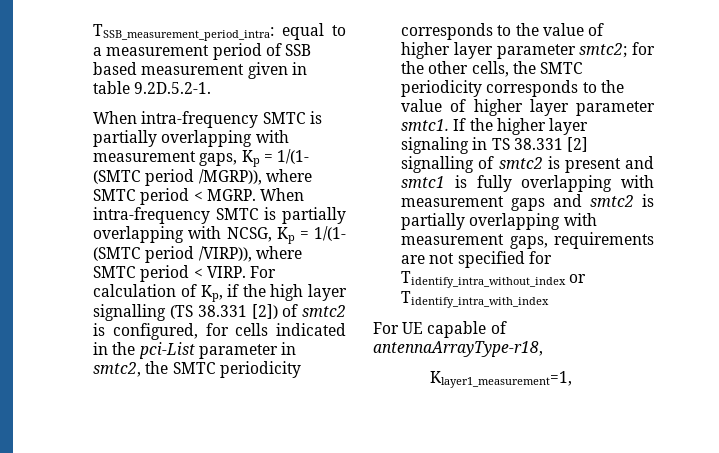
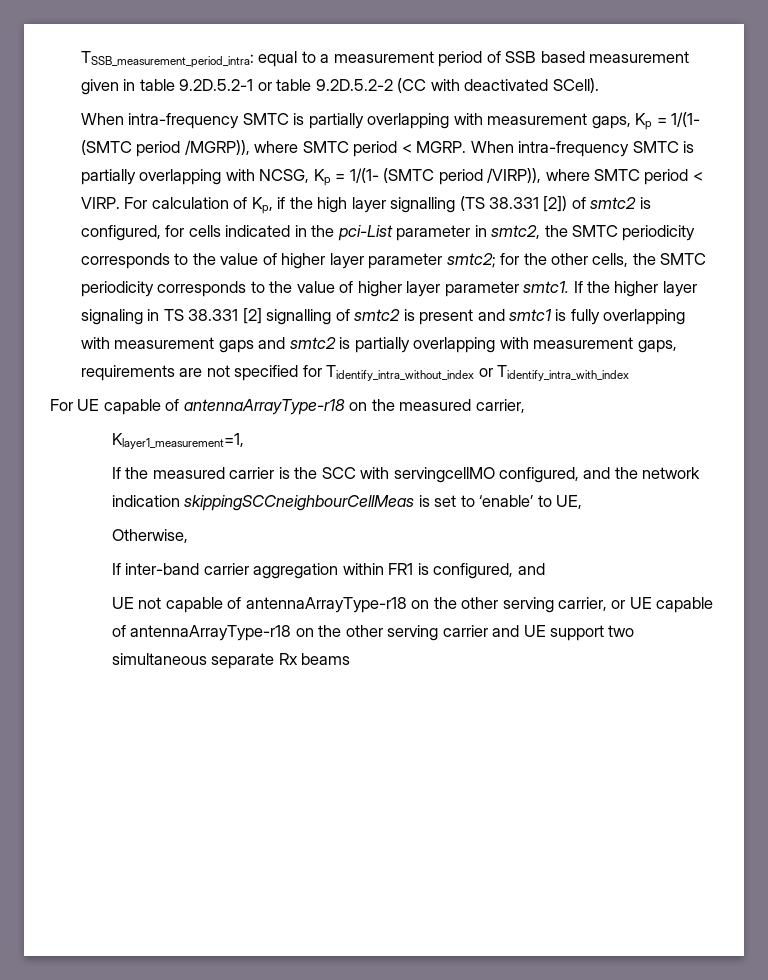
[134,82,212,94] 9.2D.5.2-1. -> [179,78,599,93] 9.2D.5.2-1 or table 9.2D.5.2-2 (CC with deactivated SCell).
[373,341,543,357] [429,371,572,388] antennaArrayType-r18, // Klayer1_measurement=1, -> [183,399,525,415] [111,433,244,449] [111,467,701,483] [111,495,583,511] [111,529,188,543] [111,563,545,579] [111,597,714,613] [111,625,635,641] [111,653,351,669] antennaArrayType-r18 on the measured carrier, // Klayer1_measurement=1, // If the measured carrier is the SCC with servingcellMO configured, and the network indication skippingSCCneighbourCellMeas is set to ‘enable’ to UE, // Otherwise, // If inter-band carrier aggregation within FR1 is configured, and // UE not capable of antennaArrayType-r18 on the other serving carrier, or UE capable of antennaArrayType-r18 on the other serving carrier and UE support two simultaneous separate Rx beams

